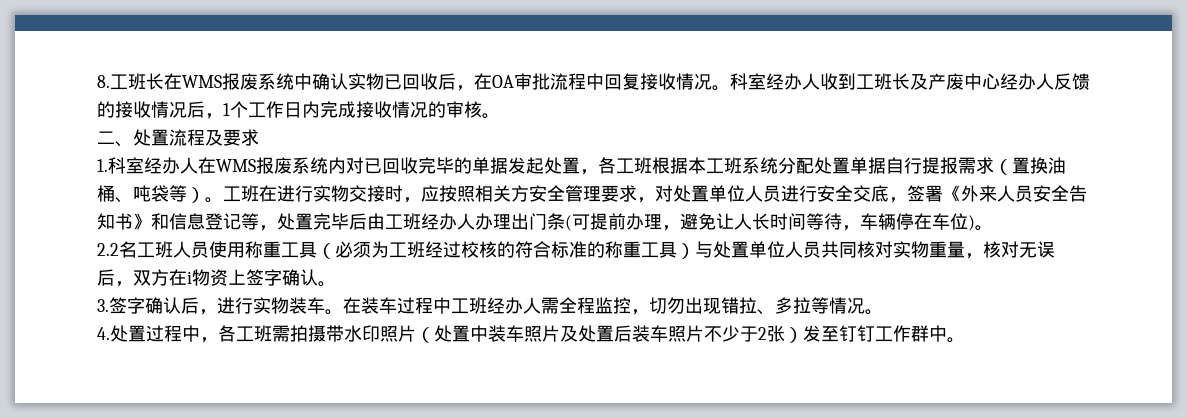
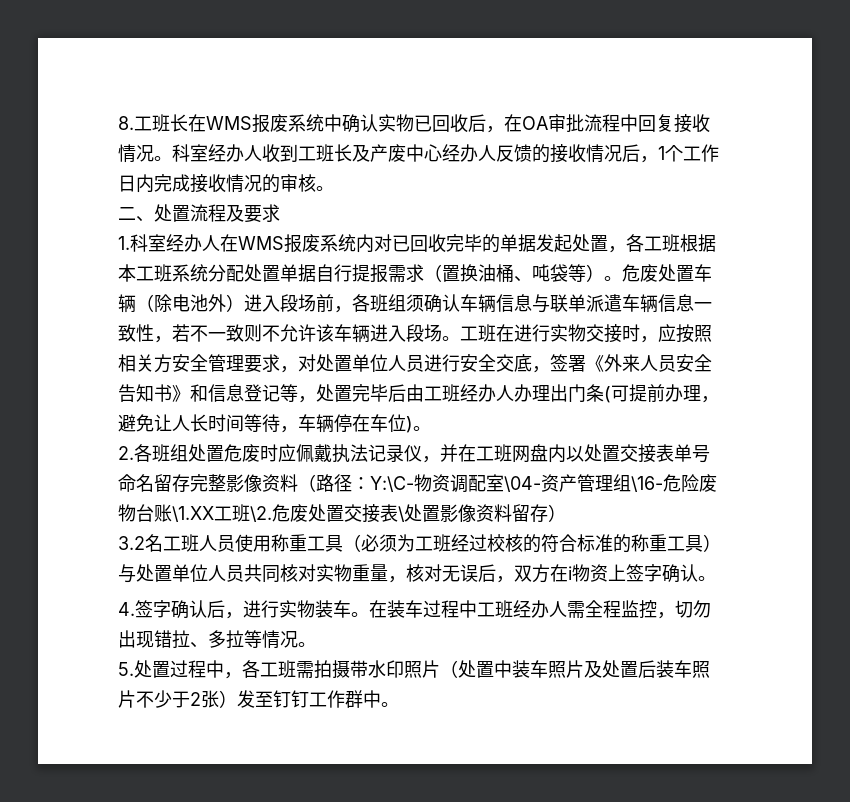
(223, 200) none -> [622,264,712,282] [118,294,712,313] [118,324,460,343] 危废处置车辆（除电池外）进入段场前，各班组须确认车辆信息与联单派遣车辆信息一致性，若不一致则不允许该车辆进入段场。
[97,243,119,256] 2.2 -> [118,444,710,463] [118,474,717,493] [118,504,566,523] [118,536,145,550] 2.各班组处置危废时应佩戴执法记录仪，并在工班网盘内以处置交接表单号命名留存完整影像资料（路径：Y:\C-物资调配室\04-资产管理组\16-危险废物台账\1.XX工班\2.危废处置交接表\处置影像资料留存） // 3.2
[97,299,109,312] 3. -> [118,602,135,616] 4.
[97,327,110,340] 4. -> [118,662,134,676] 5.

